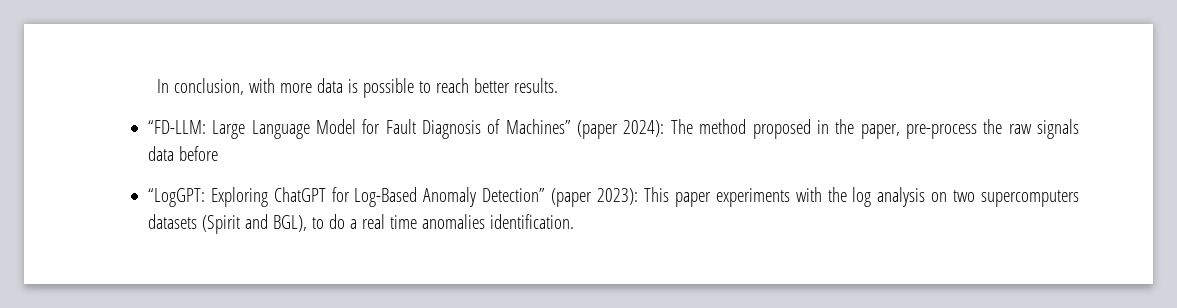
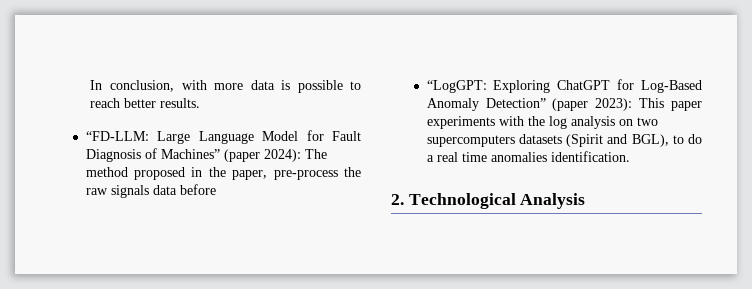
(574, 221) none -> [391,193,586,209] // 2. Technological Analysis

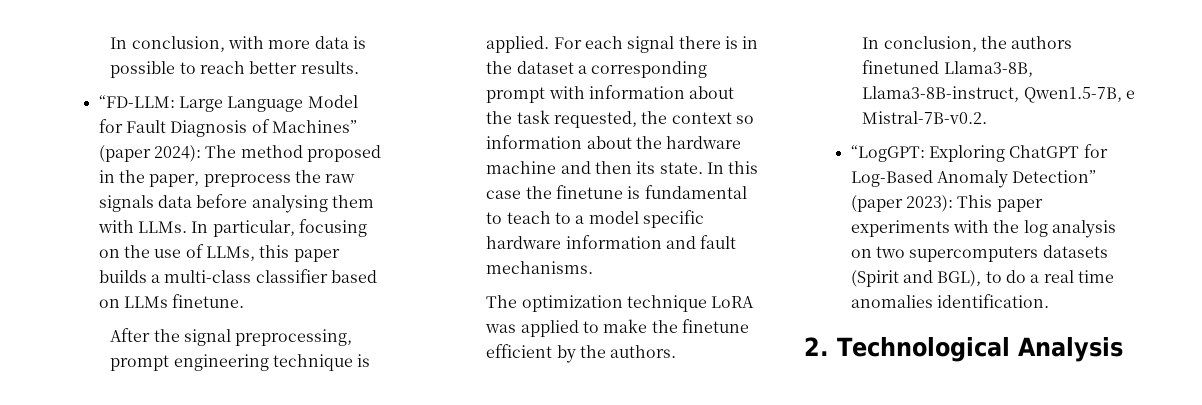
[273,170,338,180] pre-process -> [203,174,291,187] preprocess
(216, 189) none -> [251,195,375,213] [97,219,368,237] [98,244,340,262] [98,269,378,283] [98,294,245,308] [110,328,353,346] [110,354,371,371] [486,36,759,53] [486,61,708,78] [486,85,735,103] [486,110,754,128] [486,135,742,149] [486,161,759,174] [486,185,747,199] [486,210,704,228] [486,235,737,249] [486,261,594,274] [486,295,755,312] [485,319,749,337] [486,344,677,363] [862,36,1073,52] [862,60,1033,77] [862,86,1135,103] [862,111,988,124] analysing them with LLMs. In particular, focusing on the use of LLMs, this paper builds a multi-class classifier based on LLMs finetune. // After the signal preprocessing, prompt engineering technique is applied. For each signal there is in the dataset a corresponding prompt with information about the task requested, the context so information about the hardware machine and then its state. In this case the finetune is fundamental to teach to a model specific hardware information and fault mechanisms. // The optimization technique LoRA was applied to make the finetune efficient by the authors. // In conclusion, the authors finetuned Llama3-8B, Llama3-8B-instruct, Qwen1.5-7B, e Mistral-7B-v0.2.

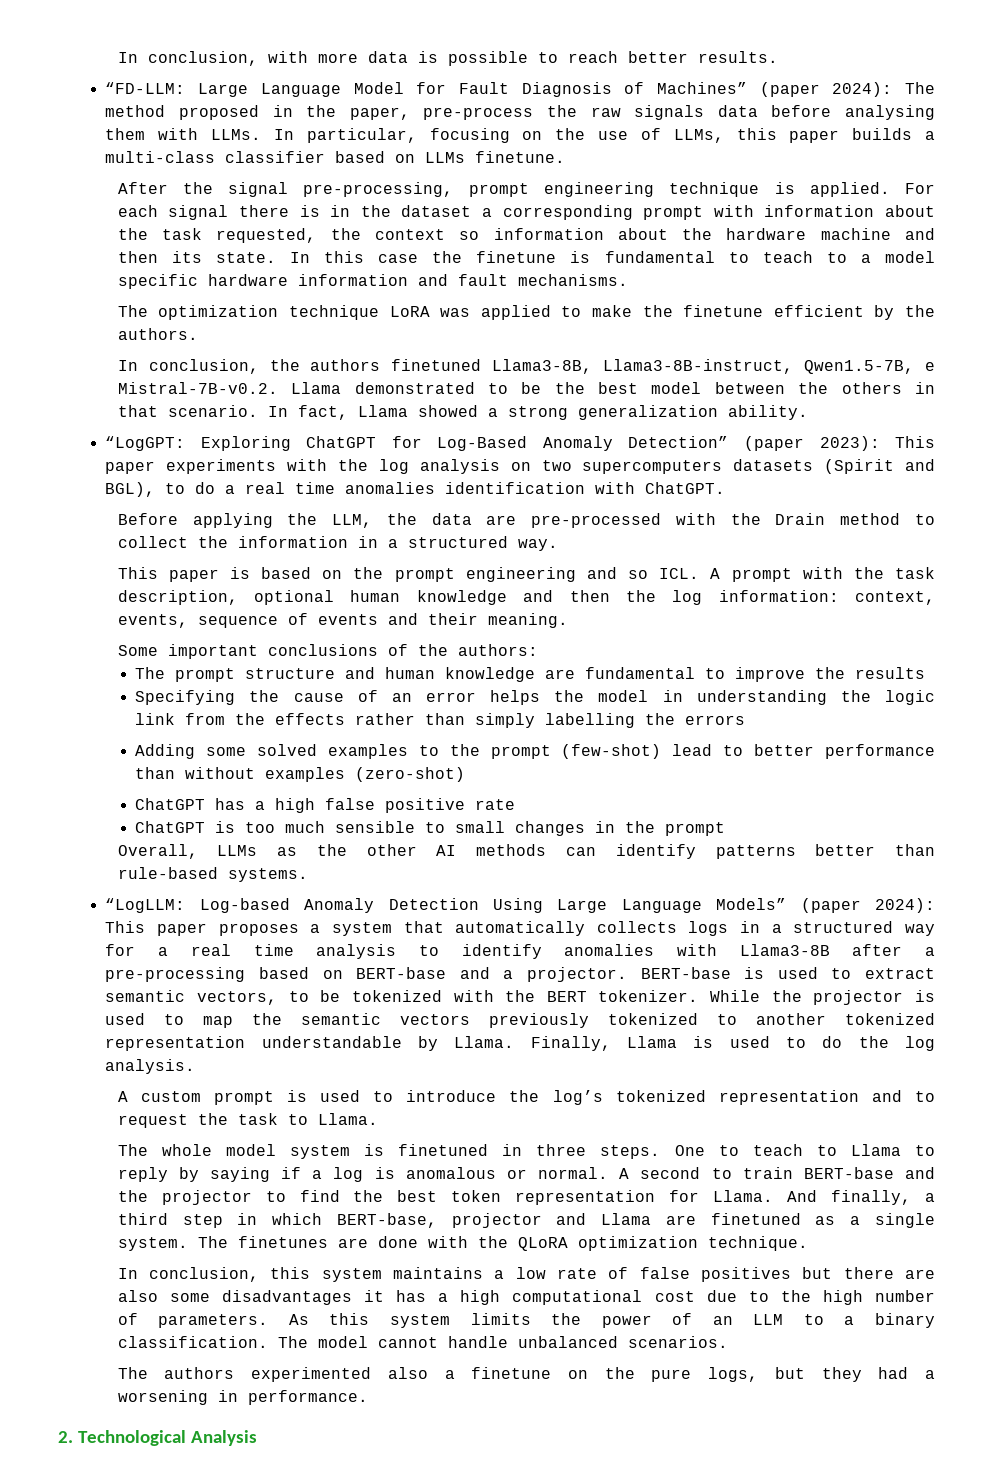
[203,174,291,187] preprocess -> [423,107,534,120] pre-process
[235,329,353,346] preprocessing, -> [303,182,454,197] pre-processing,
(988, 117) none -> [291,382,935,394] [117,405,808,420] Llama demonstrated to be the best model between the others in that scenario. In fact, Llama showed a strong generalization ability.
[937,294,1050,308] identification. -> [445,482,726,494] [117,513,935,528] [117,536,558,551] [117,567,935,582] [117,590,936,605] [117,613,568,628] [117,644,538,659] [135,667,926,682] [135,690,936,705] [135,713,746,728] [135,744,935,759] [135,767,466,782] [135,798,516,813] [135,821,726,836] [117,844,935,859] [117,867,308,882] [105,898,935,913] [105,921,935,936] [105,944,935,959] [105,967,935,982] [105,990,935,1005] [105,1013,935,1028] [105,1036,935,1051] [105,1059,196,1074] [117,1090,935,1105] [117,1113,378,1128] [117,1144,936,1159] [117,1167,935,1182] [117,1190,935,1205] [117,1213,935,1228] [117,1236,808,1251] [117,1267,936,1282] [117,1290,935,1305] [117,1313,935,1328] [117,1336,728,1348] [117,1367,936,1382] [117,1390,368,1405] identification with ChatGPT. // Before applying the LLM, the data are pre-processed with the Drain method to collect the information in a structured way. // This paper is based on the prompt engineering and so ICL. A prompt with the task description, optional human knowledge and then the log information: context, events, sequence of events and their meaning. // Some important conclusions of the authors: // The prompt structure and human knowledge are fundamental to improve the results // Specifying the cause of an error helps the model in understanding the logic link from the effects rather than simply labelling the errors // Adding some solved examples to the prompt (few-shot) lead to better performance than without examples (zero-shot) // ChatGPT has a high false positive rate // ChatGPT is too much sensible to small changes in the prompt // Overall, LLMs as the other AI methods can identify patterns better than rule-based systems. // “LogLLM: Log-based Anomaly Detection Using Large Language Models” (paper 2024): This paper proposes a system that automatically collects logs in a structured way for a real time analysis to identify anomalies with Llama3-8B after a pre-processing based on BERT-base and a projector. BERT-base is used to extract semantic vectors, to be tokenized with the BERT tokenizer. While the projector is used to map the semantic vectors previously tokenized to another tokenized representation understandable by Llama. Finally, Llama is used to do the log analysis. // A custom prompt is used to introduce the log’s tokenized representation and to request the task to Llama. // The whole model system is finetuned in three steps. One to teach to Llama to reply by saying if a log is anomalous or normal. A second to train BERT-base and the projector to find the best token representation for Llama. And finally, a third step in which BERT-base, projector and Llama are finetuned as a single system. The finetunes are done with the QLoRA optimization technique. // In conclusion, this system maintains a low rate of false positives but there are also some disadvantages it has a high computational cost due to the high number of parameters. As this system limits the power of an LLM to a binary classification. The model cannot handle unbalanced scenarios. // The authors experimented also a finetune on the pure logs, but they had a worsening in performance.

